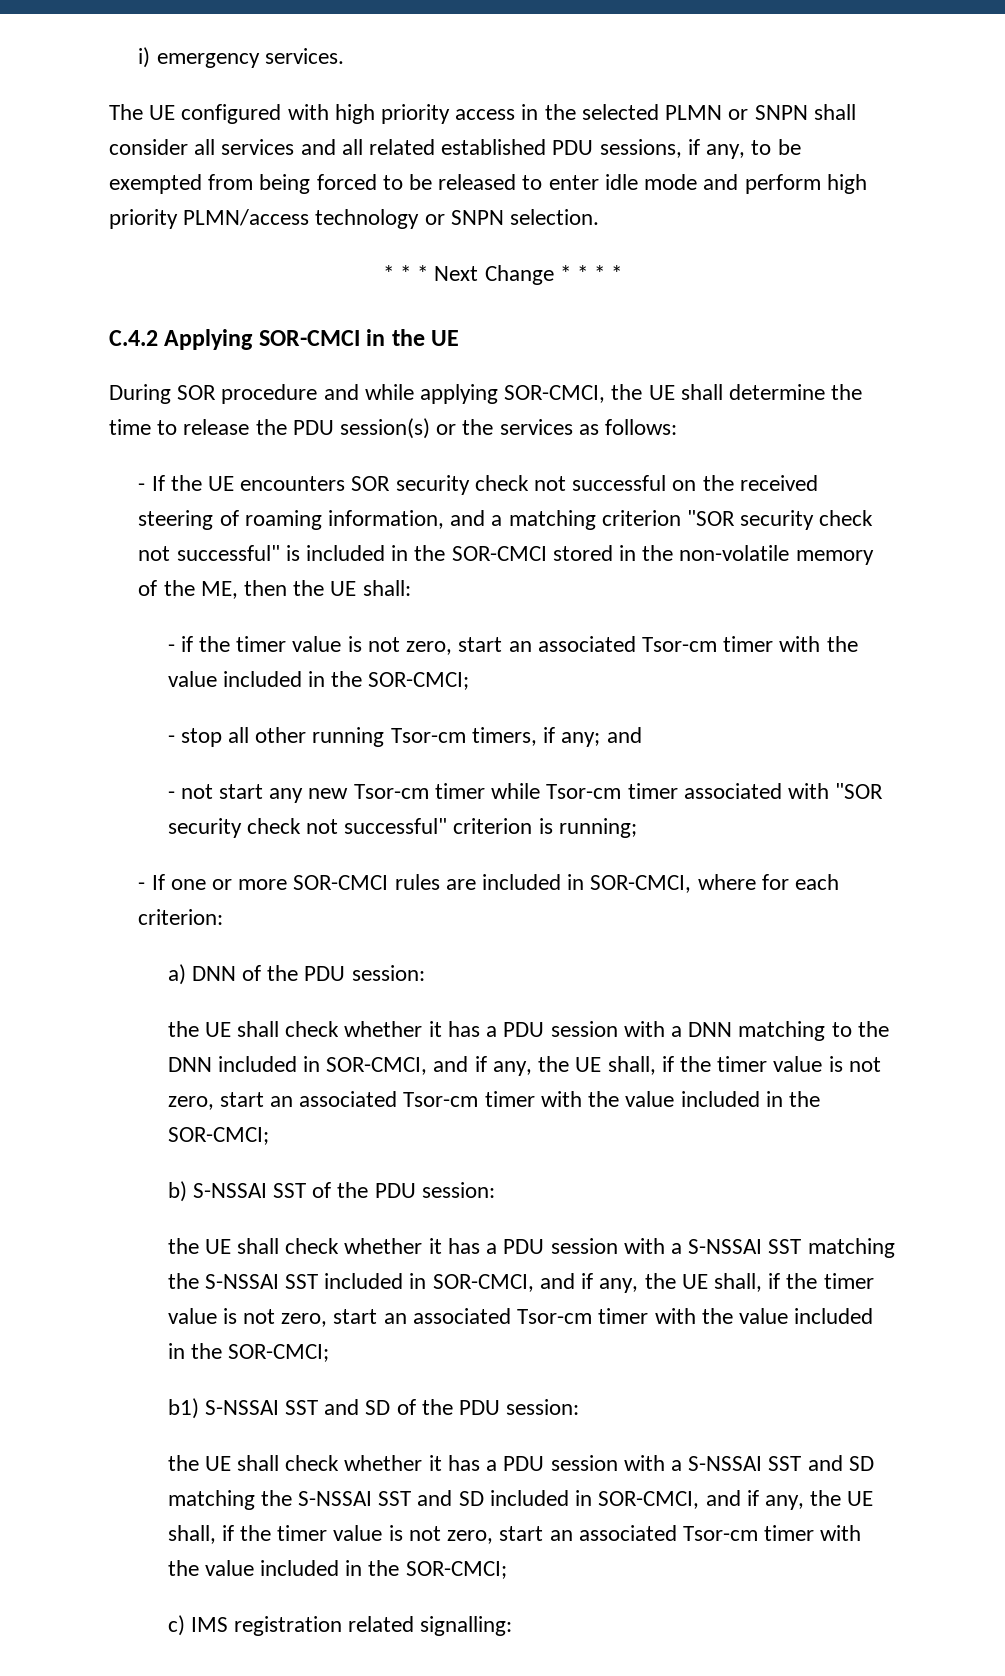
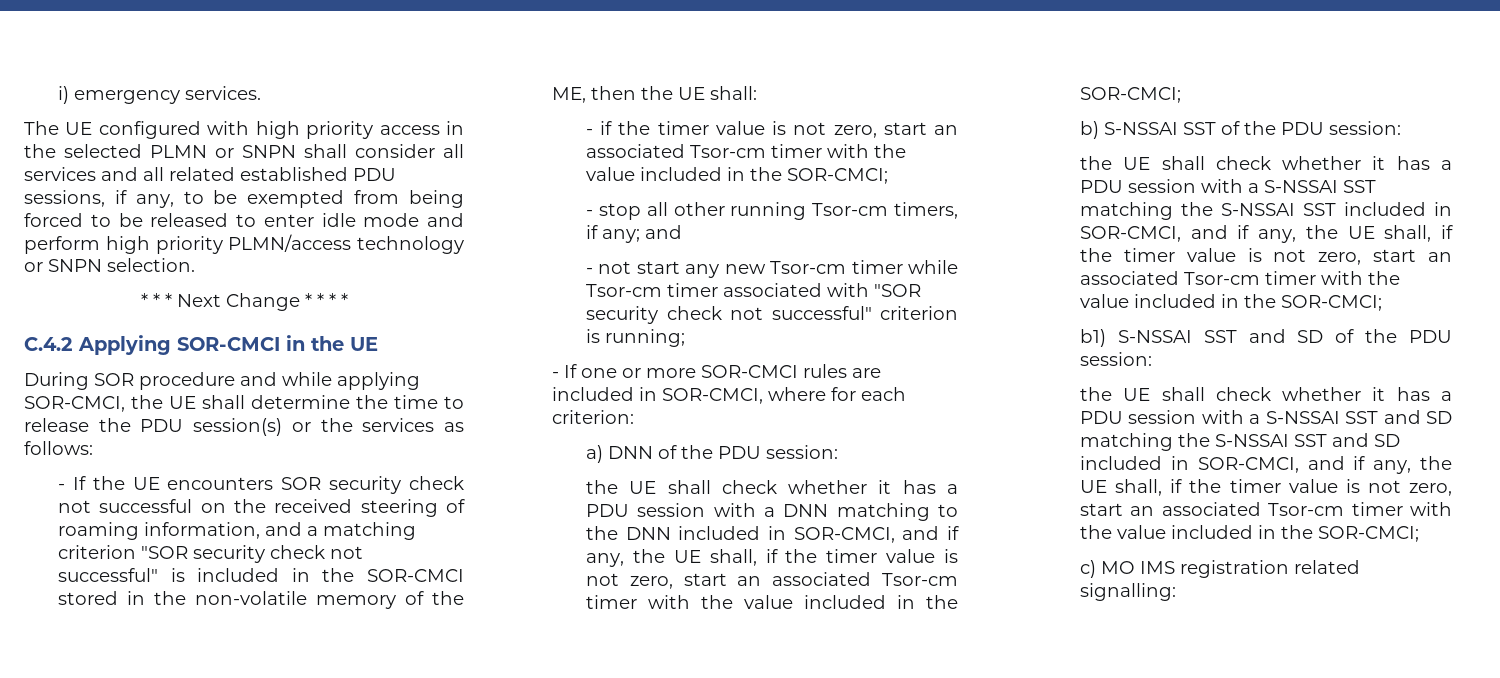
(185, 1625) none -> [1100,561,1135,574] MO

